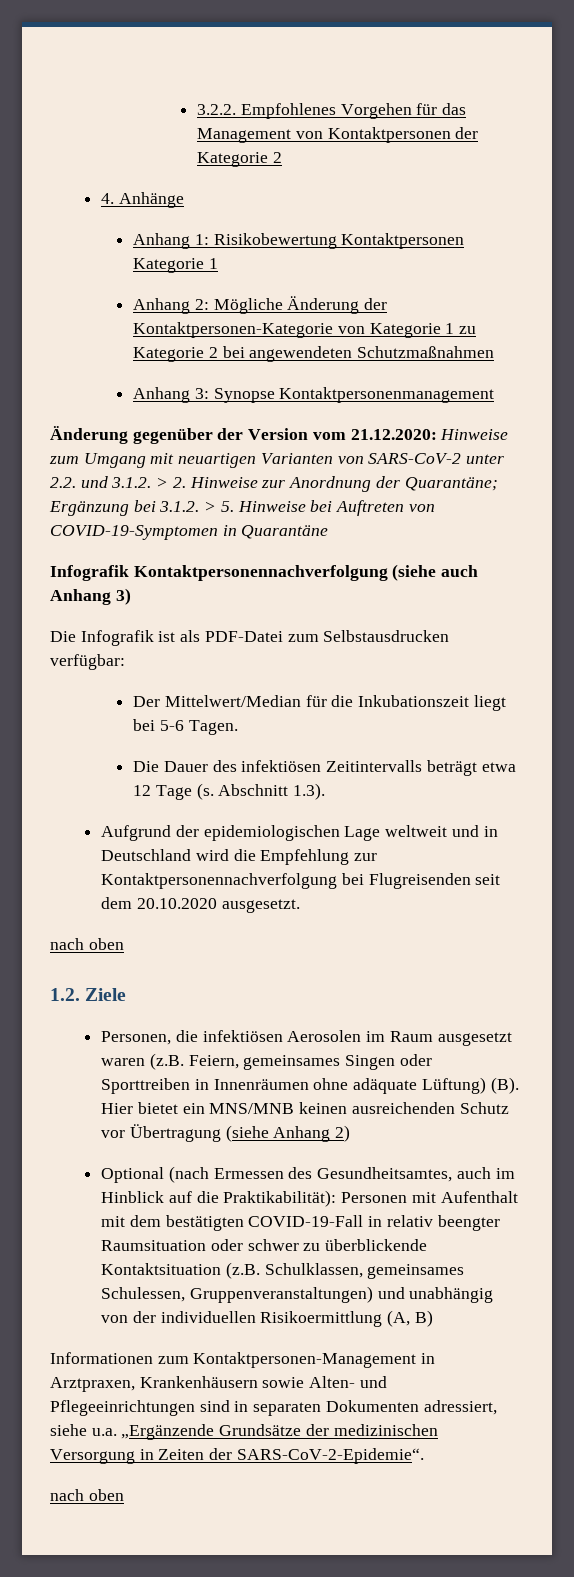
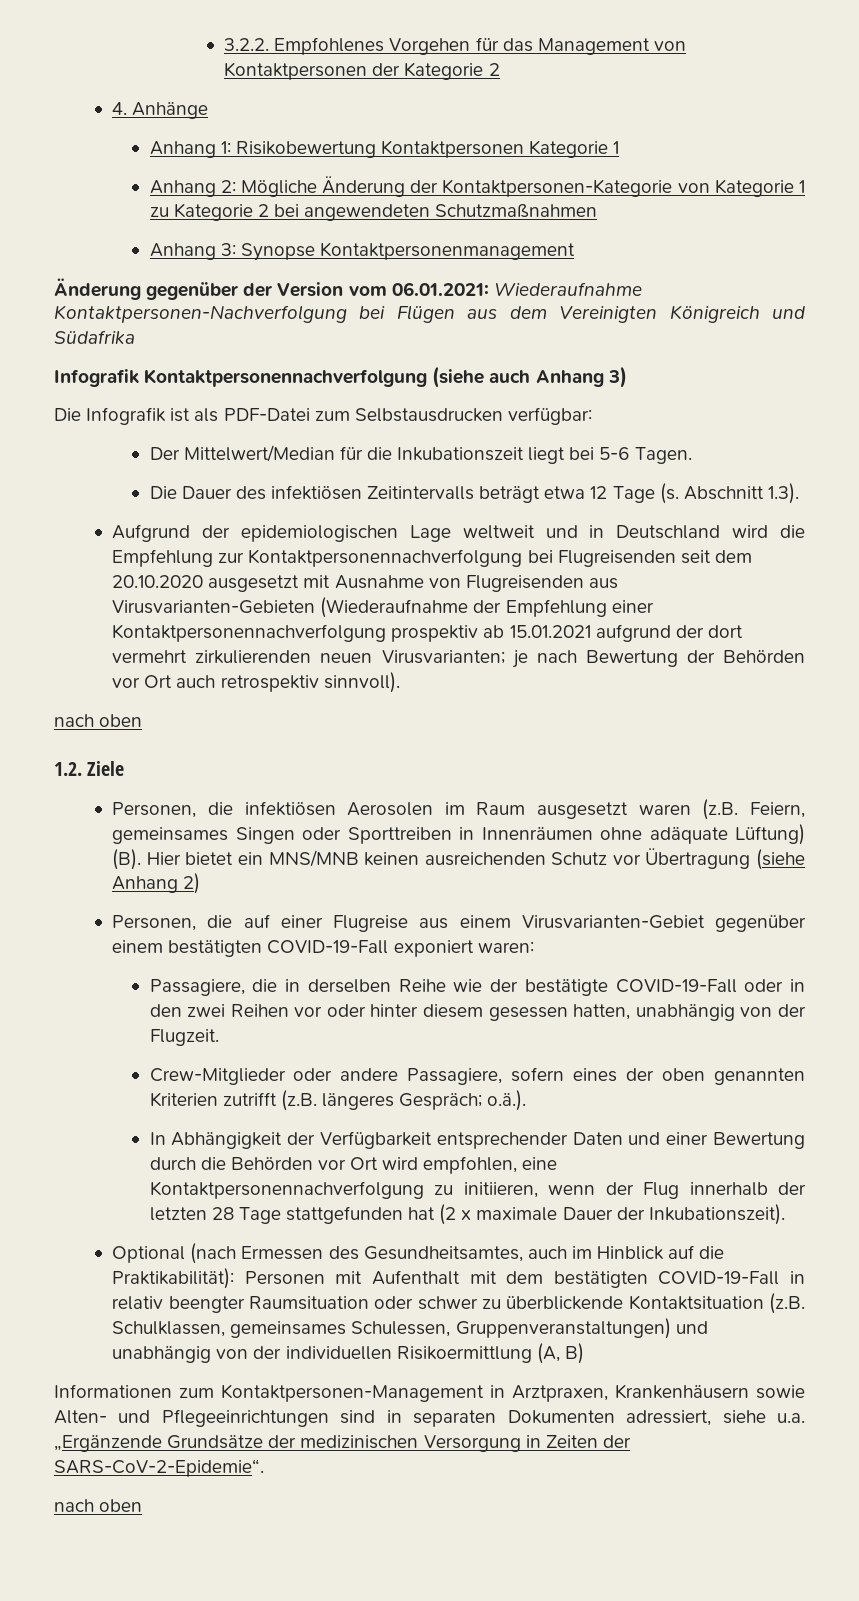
[350,429,509,440] [49,453,505,468] [50,476,498,492] [49,500,435,516] [50,525,329,540] 21.12.2020: Hinweise zum Umgang mit neuartigen Varianten von SARS-CoV-2 unter 2.2. und 3.1.2. > 2. Hinweise zur Anordnung der Quarantäne; Ergänzung bei 3.1.2. > 5. Hinweise bei Auftreten von COVID-19-Symptomen in Quarantäne -> [391,282,642,296] [54,305,806,323] [54,330,135,344] 06.01.2021: Wiederaufnahme Kontaktpersonen-Nachverfolgung bei Flügen aus dem Vereinigten Königreich und Südafrika
[221,899,300,913] ausgesetzt. -> [208,575,619,592] [112,597,654,618] [112,624,744,642] [112,650,806,668] [112,672,400,693] ausgesetzt mit Ausnahme von Flugreisenden aus Virusvarianten-Gebieten (Wiederaufnahme der Empfehlung einer Kontaktpersonennachverfolgung prospektiv ab 15.01.2021 aufgrund der dort vermehrt zirkulierenden neuen Virusvarianten; je nach Bewertung der Behörden vor Ort auch retrospektiv sinnvoll).
(351, 1133) none -> [112,914,807,932] [112,940,534,957] [149,979,806,996] [149,1004,806,1021] [149,1029,219,1046] [149,1067,806,1085] [149,1090,527,1111] [149,1131,806,1149] [149,1156,558,1174] [149,1181,806,1199] [149,1204,785,1225] // Personen, die auf einer Flugreise aus einem Virusvarianten-Gebiet gegenüber einem bestätigten COVID-19-Fall exponiert waren: // Passagiere, die in derselben Reihe wie der bestätigte COVID-19-Fall oder in den zwei Reihen vor oder hinter diesem gesessen hatten, unabhängig von der Flugzeit. // Crew-Mitglieder oder andere Passagiere, sofern eines der oben genannten Kriterien zutrifft (z.B. längeres Gespräch; o.ä.). // In Abhängigkeit der Verfügbarkeit entsprechender Daten und einer Bewertung durch die Behörden vor Ort wird empfohlen, eine Kontaktpersonennachverfolgung zu initiieren, wenn der Flug innerhalb der letzten 28 Tage stattgefunden hat (2 x maximale Dauer der Inkubationszeit).

